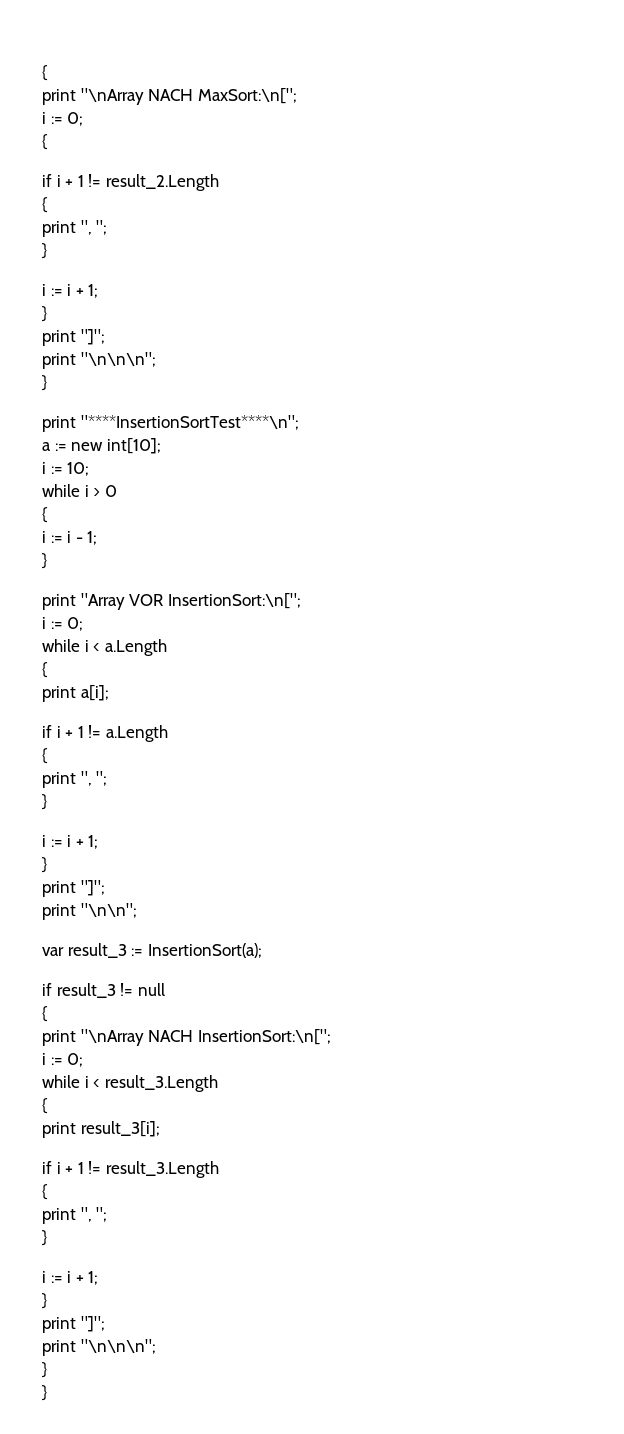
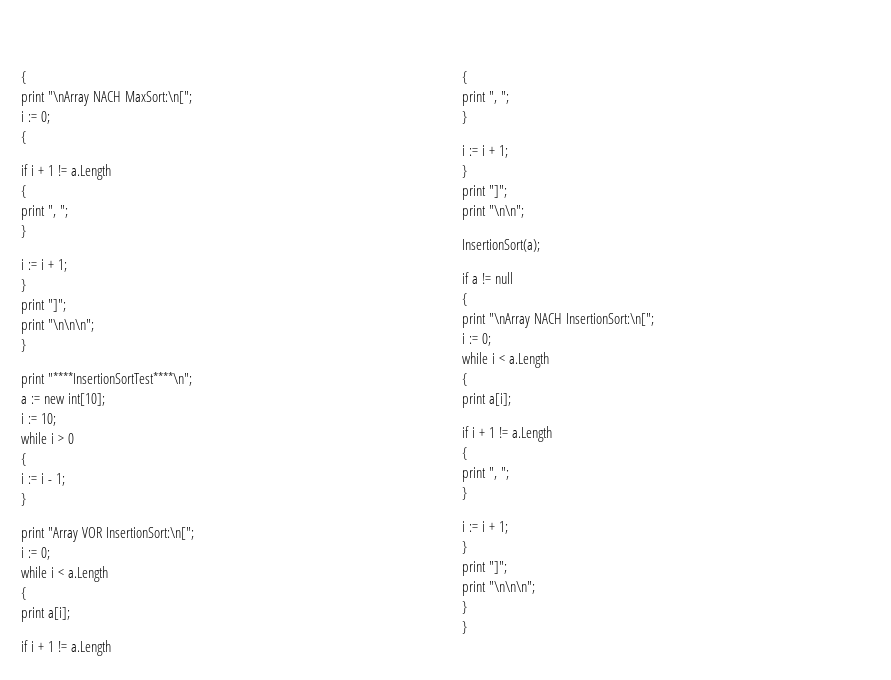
[105,174,219,191] result_2.Length -> [71,164,112,180] a.Length
[42,943,144,958] var result_3 := -> (525, 211) none
[56,983,116,998] result_3 -> [472,276,479,284] a
[104,1075,218,1092] [42,1098,48,1114] [42,1121,160,1138] [42,1161,219,1178] result_3.Length // { // print result_3[i]; // if i + 1 != result_3.Length -> [509,352,550,368] [462,373,467,386] [462,393,512,408] [462,426,553,442] a.Length // { // print a[i]; // if i + 1 != a.Length

